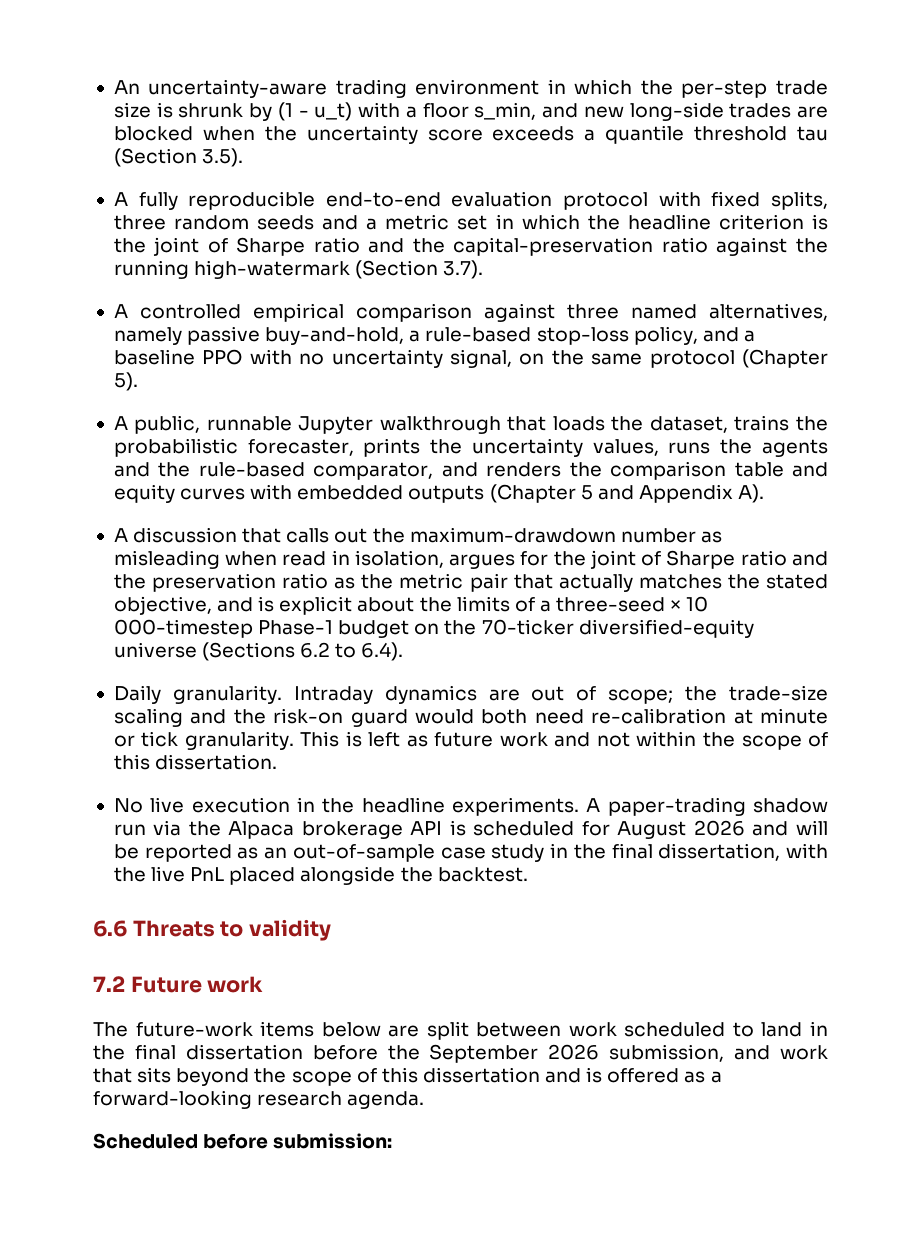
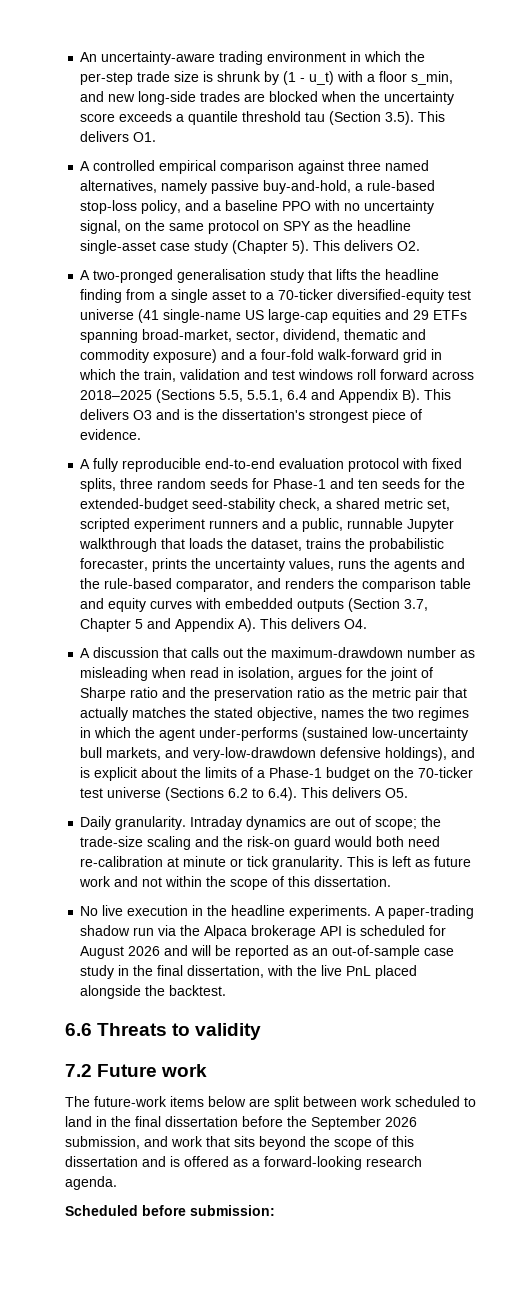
[113,191,829,210] [113,214,829,230] [113,237,828,256] [113,260,484,279] // A fully reproducible end-to-end evaluation protocol with fixed splits, three random seeds and a metric set in which the headline criterion is the joint of Sharpe ratio and the capital-preservation ratio against the running high-watermark (Section 3.7). -> [418,111,446,122] [80,131,157,142] This delivers O1.
[742,349,828,368] [113,372,138,391] [113,416,128,430] (Chapter 5). // A -> [263,220,412,231] [80,240,421,254] [80,269,440,283] [80,289,472,303] [80,309,468,323] [80,329,427,343] [80,349,443,363] [79,369,475,382] [80,389,452,403] [80,409,423,423] [80,429,142,440] [80,458,463,472] [80,478,466,492] [80,498,451,512] [80,518,299,532] on SPY as the headline single-asset case study (Chapter 5). This delivers O2. // A two-pronged generalisation study that lifts the headline finding from a single asset to a 70-ticker diversified-equity test universe (41 single-name US large-cap equities and 29 ETFs spanning broad-market, sector, dividend, thematic and commodity exposure) and a four-fold walk-forward grid in which the train, validation and test windows roll forward across 2018–2025 (Sections 5.5, 5.5.1, 6.4 and Appendix B). This delivers O3 and is the dissertation's strongest piece of evidence. // A fully reproducible end-to-end evaluation protocol with fixed splits, three random seeds for Phase-1 and ten seeds for the extended-budget seed-stability check, a shared metric set, scripted experiment runners and a
[489,484,576,503] (Chapter -> [348,598,429,612] [80,618,132,632] (Section 3.7, Chapter
(765, 493) none -> [260,618,368,629] This delivers O4.
(212, 605) none -> [321,707,470,721] [80,727,469,741] [80,747,448,761] names the two regimes in which the agent under-performs (sustained low-uncertainty bull markets, and very-low-drawdown defensive holdings),
[556,596,709,612] [113,619,253,638] three-seed × 10 000-timestep -> (266, 774) none
[578,619,754,638] diversified-equity -> [80,788,104,798] test
(404, 651) none -> [301,787,409,798] This delivers O5.

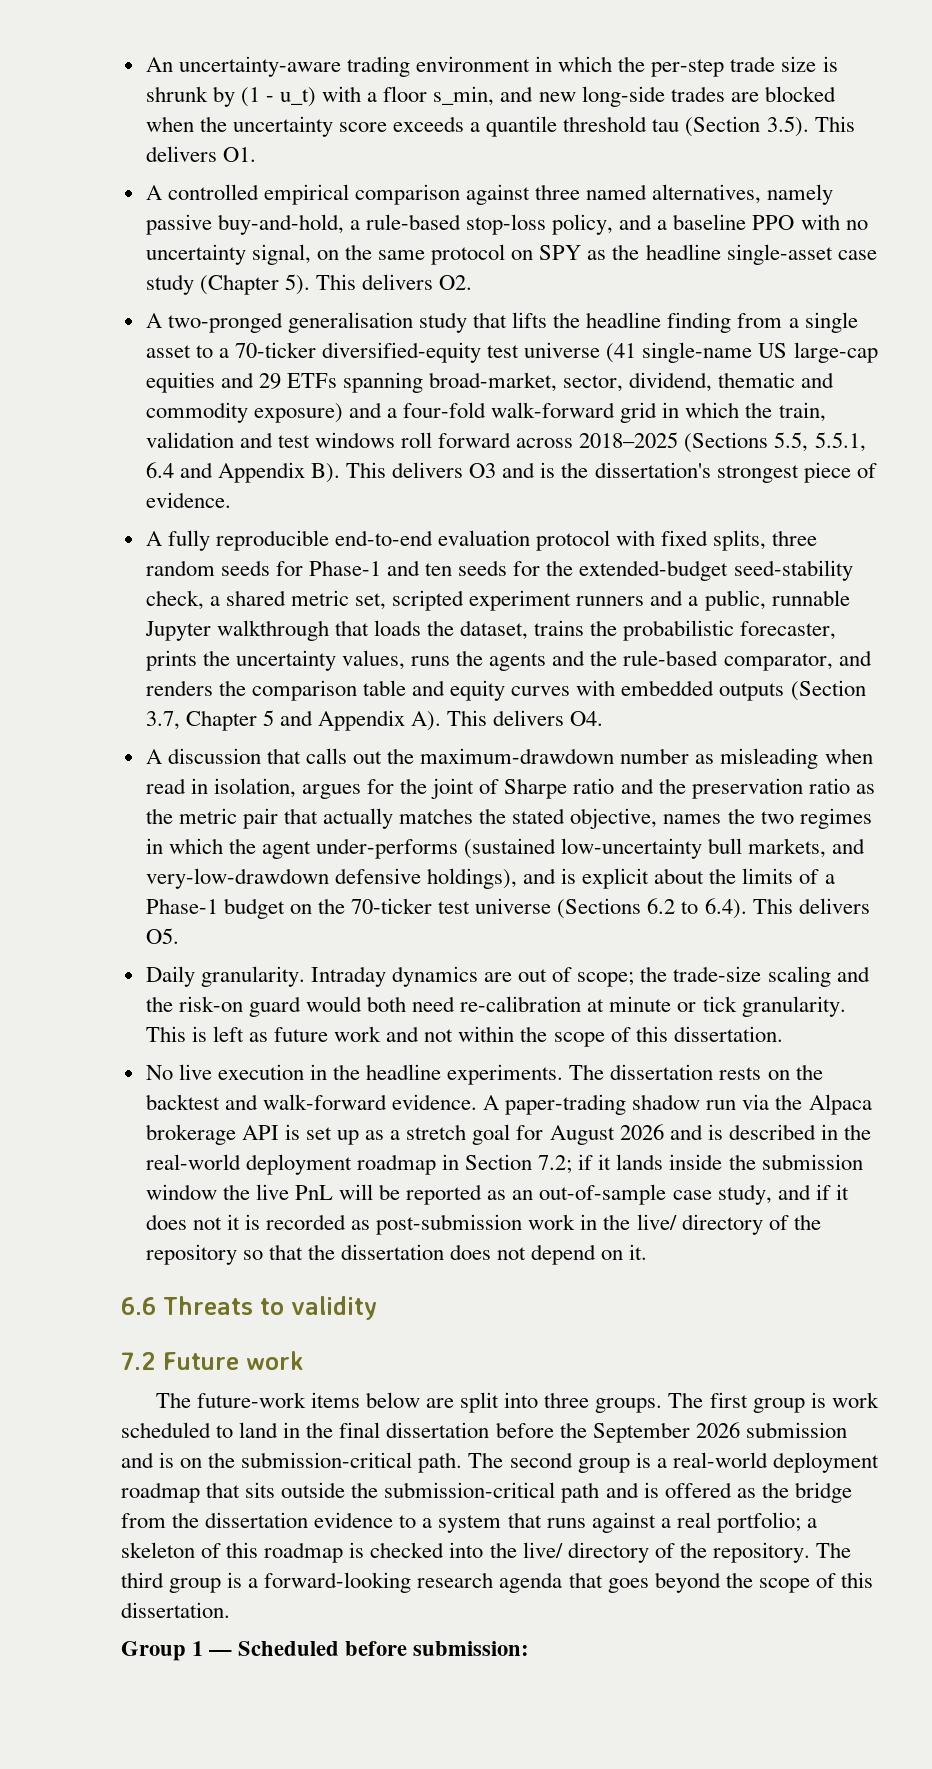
(372, 912) none -> [569,1064,823,1080] [145,1094,477,1110] The dissertation rests on the backtest and walk-forward evidence.
[360,925,447,936] [80,945,189,959] scheduled for August 2026 and -> [305,1124,871,1145] [145,1154,863,1175] [145,1184,333,1200] set up as a stretch goal for August 2026 and is described in the real-world deployment roadmap in Section 7.2; if it lands inside the submission window the live PnL
[80,965,418,979] [80,985,227,999] study in the final dissertation, with the live PnL placed alongside the backtest. -> [717,1184,849,1205] [145,1214,821,1235] [145,1244,648,1265] study, and if it does not it is recorded as post-submission work in the live/ directory of the repository so that the dissertation does not depend on it.
[303,1096,357,1107] between -> [504,1392,826,1413] into three groups. The first group is
[65,1136,255,1149] submission, and work that sits -> [745,1422,847,1438] [121,1452,879,1473] [121,1482,852,1503] [121,1512,817,1533] [121,1542,851,1563] [121,1572,649,1593] submission and is on the submission-critical path. The second group is a real-world deployment roadmap that sits outside the submission-critical path and is offered as the bridge from the dissertation evidence to a system that runs against a real portfolio; a skeleton of this roadmap is checked into the live/ directory of the repository. The third group is a forward-looking research agenda that goes
[65,1156,422,1170] [65,1176,117,1190] dissertation and is offered as a forward-looking research agenda. // -> [121,1602,230,1618] [121,1641,233,1661] dissertation. // Group 1 —

